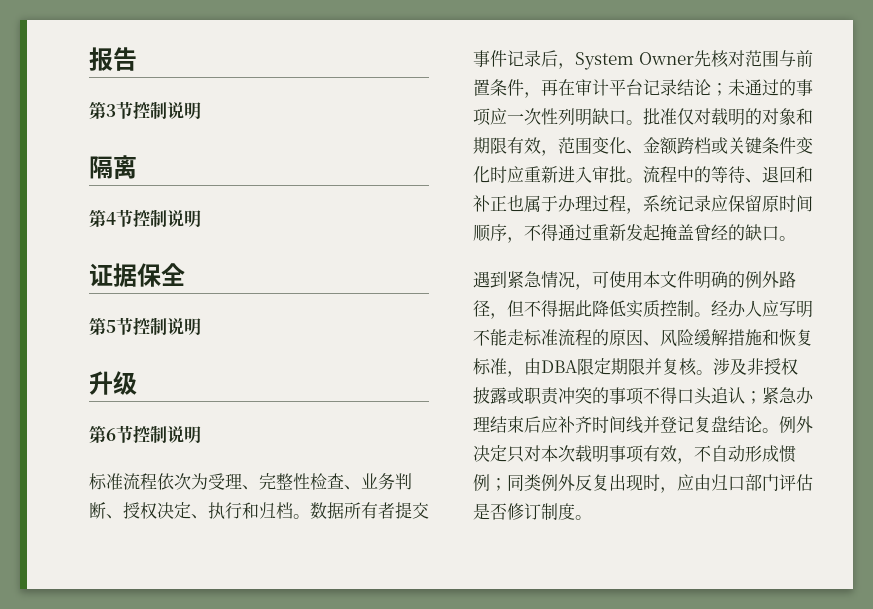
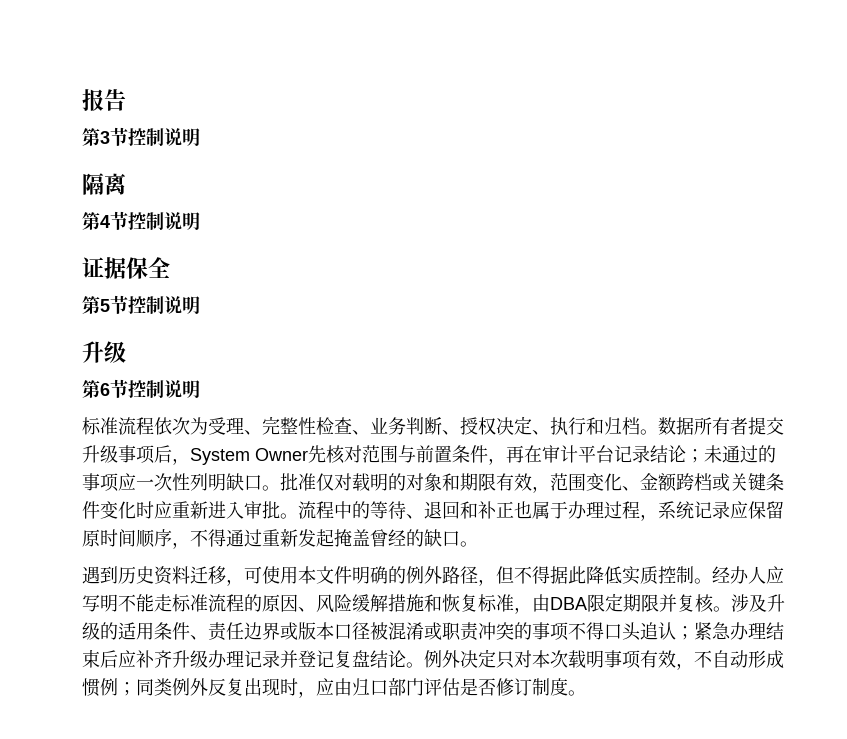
[473,50,541,67] 事件记录 -> [82,445,155,464] 升级事项
[507,271,575,288] 紧急情况 -> [118,566,226,585] 历史资料迁移
[747,358,798,375] [473,387,507,404] 非授权披露 -> [767,594,785,612] [82,622,424,641] 升级的适用条件、责任边界或版本口径被混淆
[592,416,643,434] 时间线 -> [172,650,280,668] 升级办理记录

